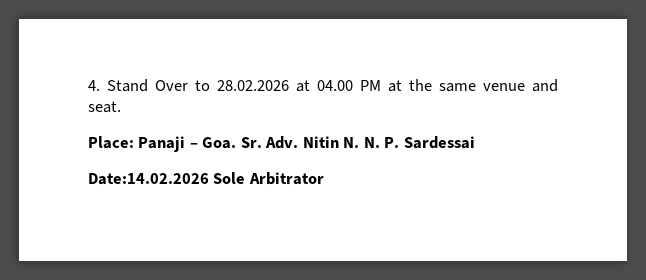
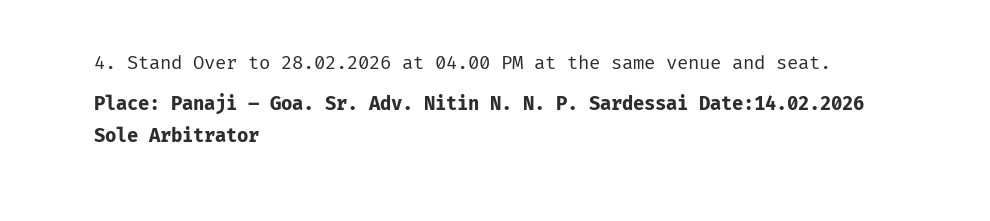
(475, 142) // -> (688, 102) none

